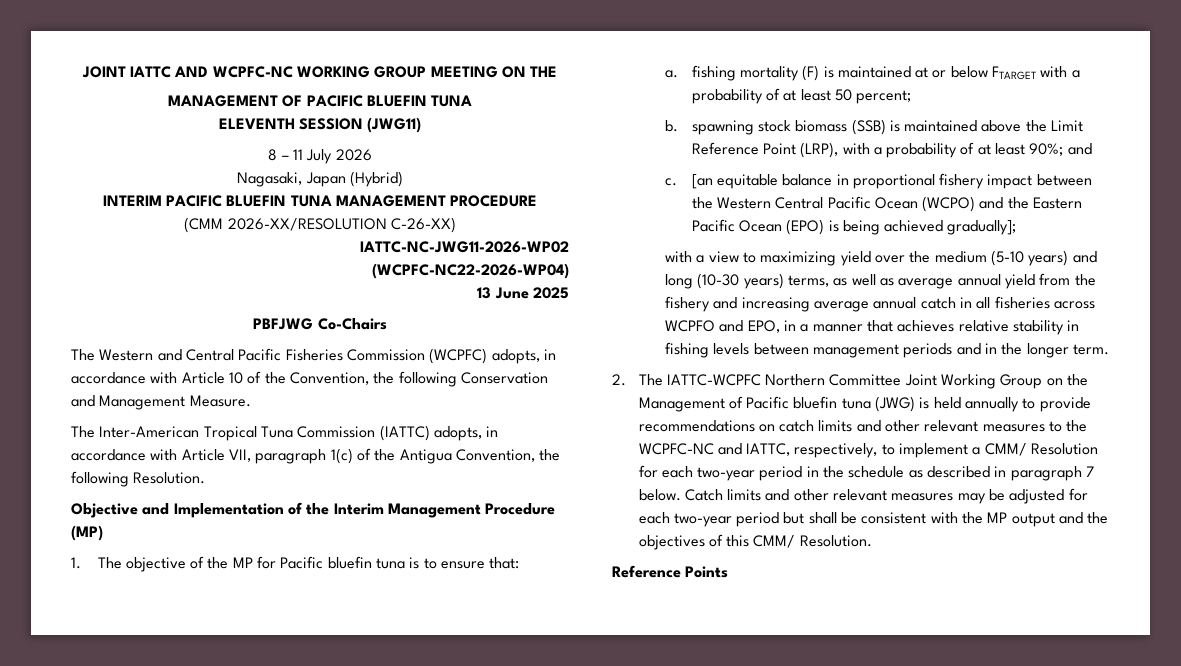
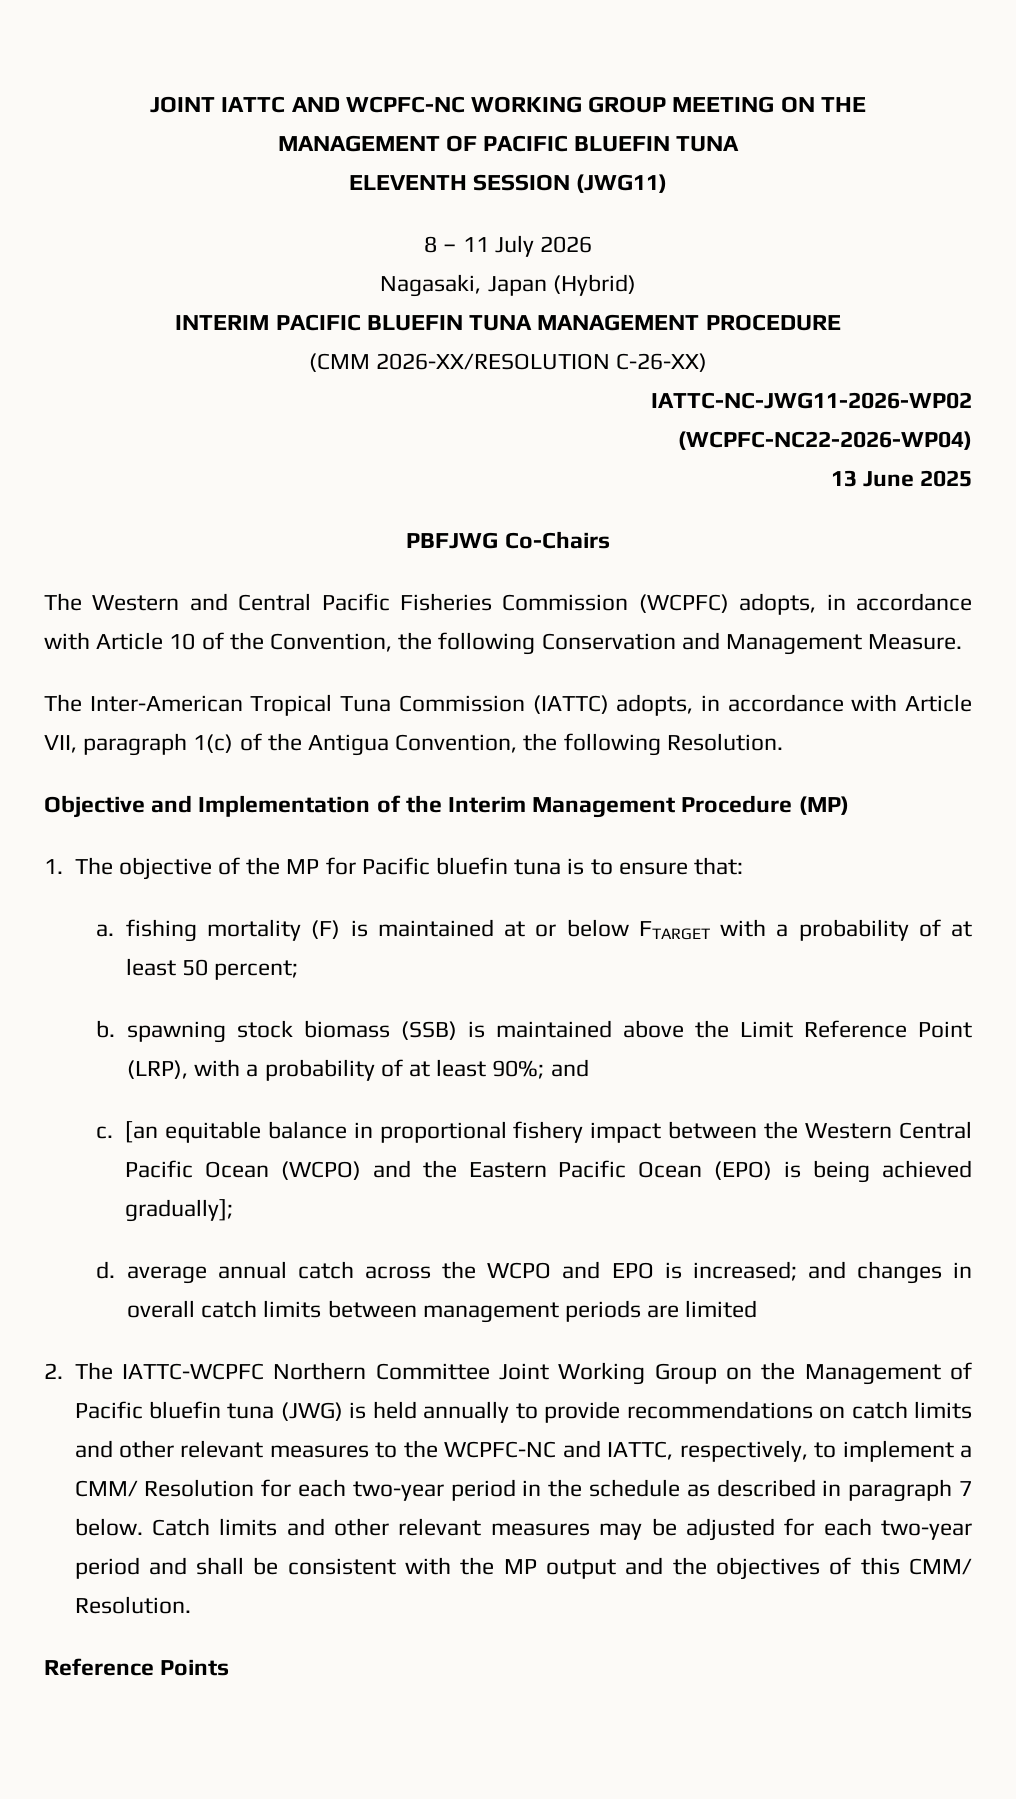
[665,250,1097,266] [665,273,1096,289] [665,296,1095,312] [665,320,1080,335] [665,342,1109,358] with a view to maximizing yield over the medium (5-10 years) and long (10-30 years) terms, as well as average annual yield from the fishery and increasing average annual catch in all fisheries across WCPFO and EPO, in a manner that achieves relative stability in fishing levels between management periods and in the longer term. -> [96,1261,972,1284] [126,1300,758,1323] d. average annual catch across the WCPO and EPO is increased; and changes in overall catch limits between management periods are limited
[783,512,805,524] but -> [148,1557,187,1575] and

